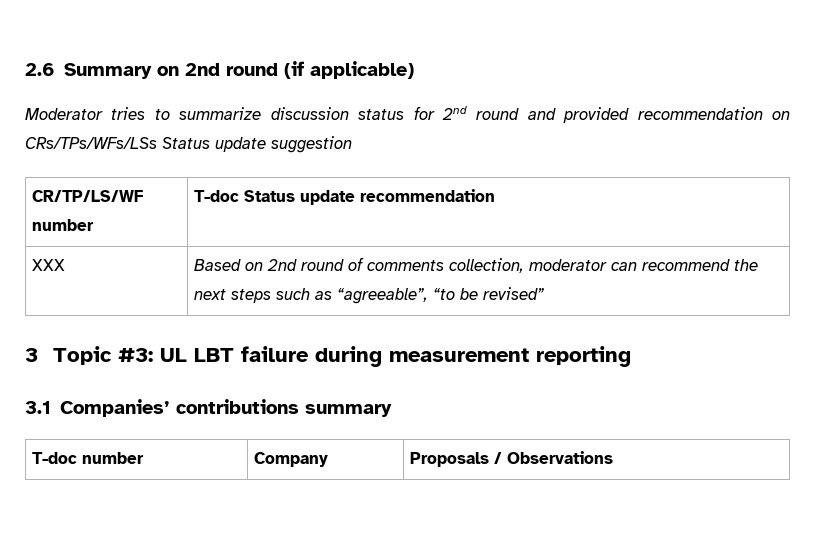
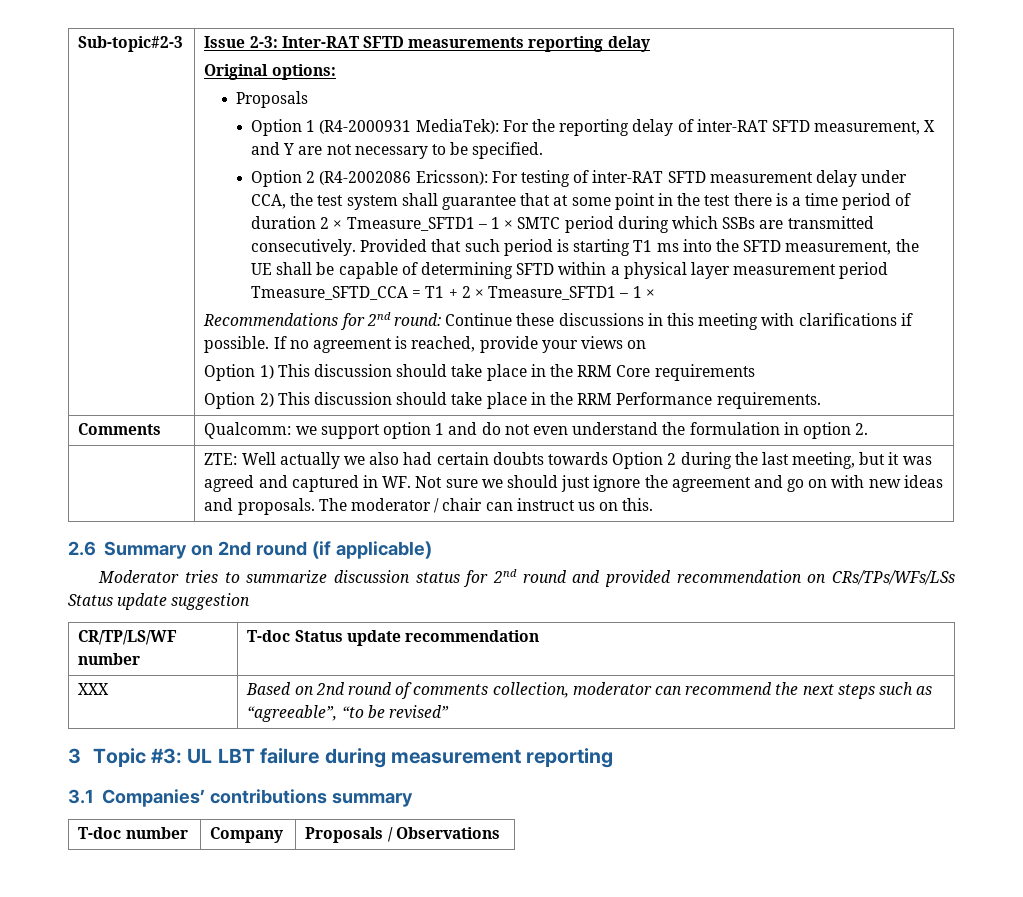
(25, 69) none -> [78,36,184,52] [204,36,650,52] [204,64,336,80] [236,91,309,108] [251,119,936,136] [251,142,544,159] [251,170,908,187] [251,193,912,210] [251,216,874,233] [251,239,919,256] [251,262,889,279] [251,286,655,300] [203,312,913,330] [204,336,647,353] [204,364,755,381] [204,392,821,409] [78,423,162,435] [204,422,869,439] [204,452,932,469] [204,475,943,492] [204,498,654,515] Sub-topic#2-3 | Issue 2-3: Inter-RAT SFTD measurements reporting delay // Original options: // Proposals // Option 1 (R4-2000931 MediaTek): For the reporting delay of inter-RAT SFTD measurement, X and Y are not necessary to be specified. // Option 2 (R4-2002086 Ericsson): For testing of inter-RAT SFTD measurement delay under CCA, the test system shall guarantee that at some point in the test there is a time period of duration 2 × Tmeasure_SFTD1 – 1 × SMTC period during which SSBs are transmitted consecutively. Provided that such period is starting T1 ms into the SFTD measurement, the UE shall be capable of determining SFTD within a physical layer measurement period Tmeasure_SFTD_CCA = T1 + 2 × Tmeasure_SFTD1 – 1 × // Recommendations for 2nd round: Continue these discussions in this meeting with clarifications if possible. If no agreement is reached, provide your views on // Option 1) This discussion should take place in the RRM Core requirements // Option 2) This discussion should take place in the RRM Performance requirements. // Comments | Qualcomm: we support option 1 and do not even understand the formulation in option 2. // | ZTE: Well actually we also had certain doubts towards Option 2 during the last meeting, but it was agreed and captured in WF. Not sure we should just ignore the agreement and go on with new ideas and proposals. The moderator / chair can instruct us on this. //

